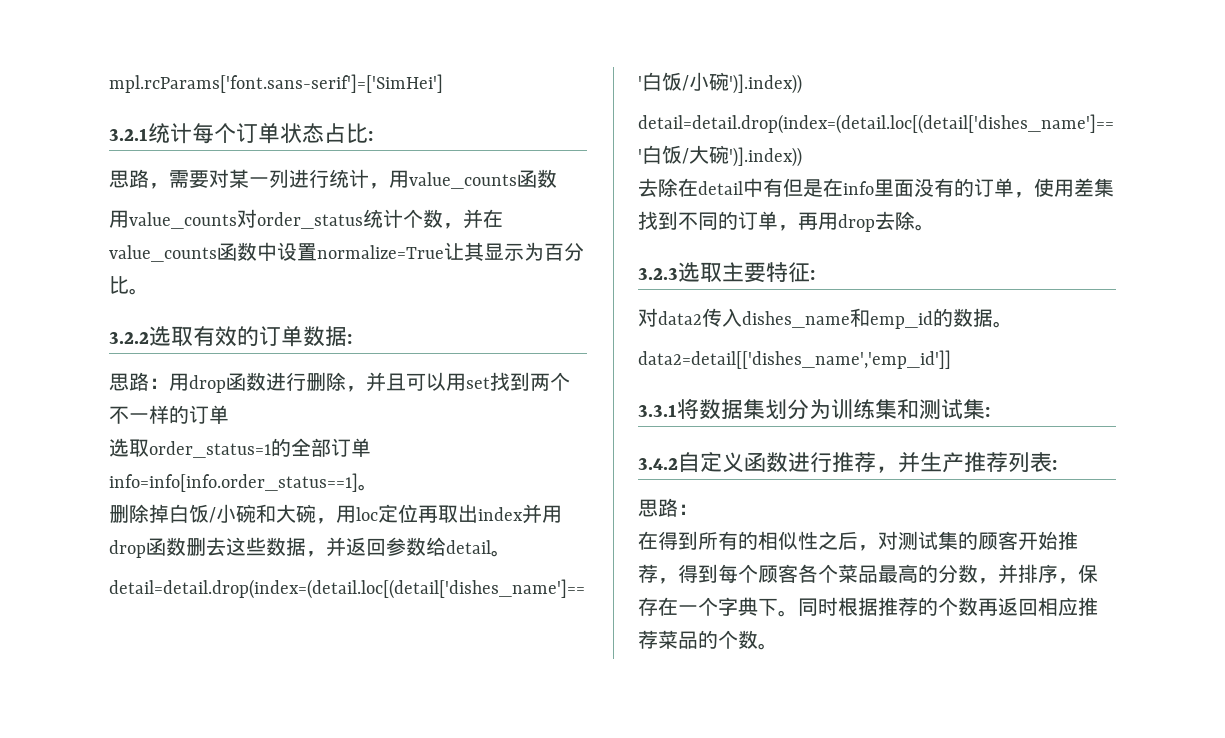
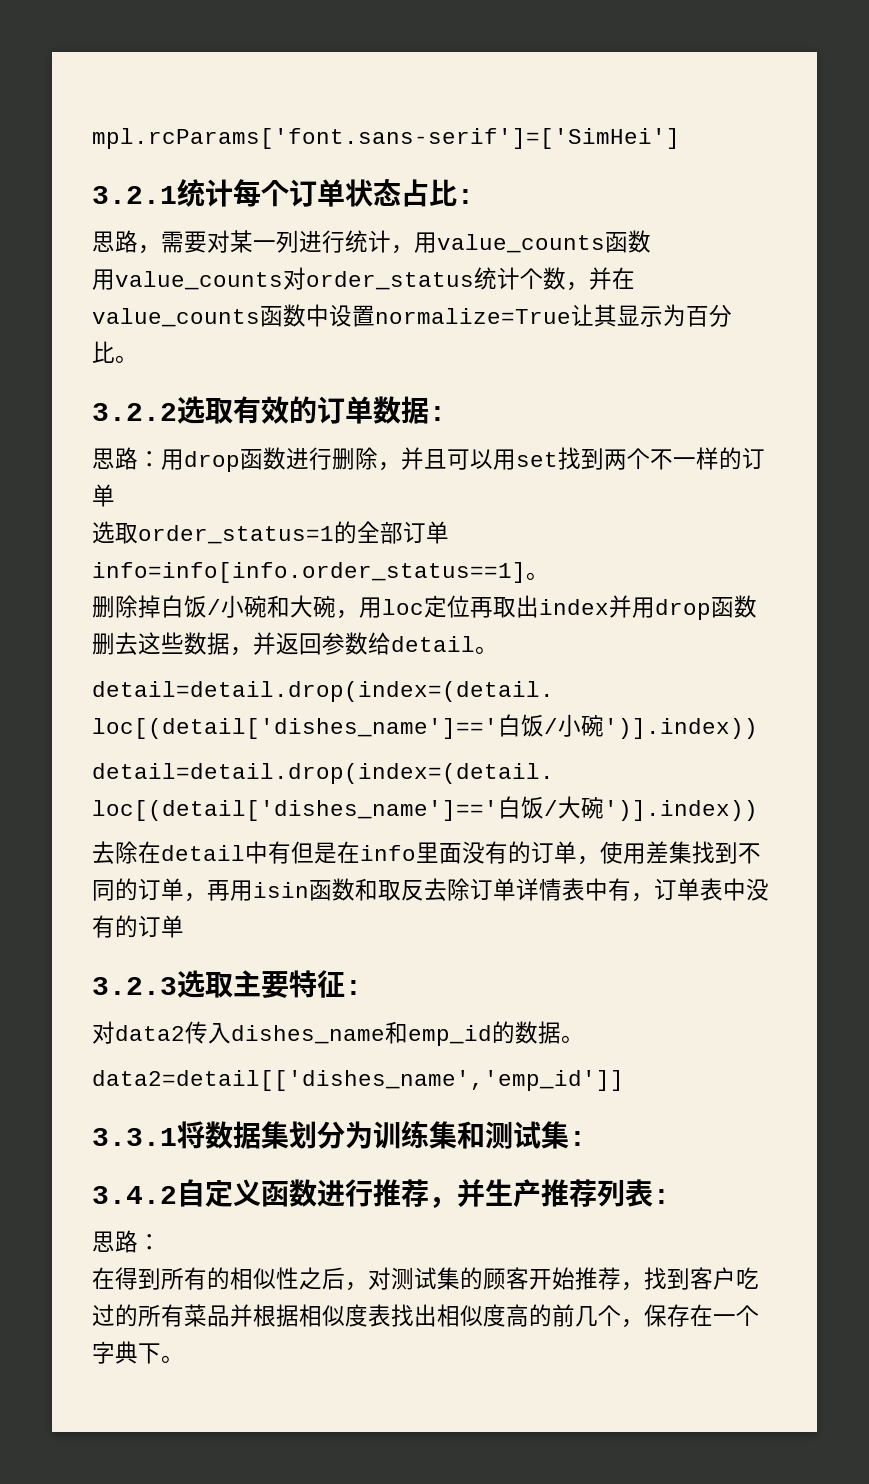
[838,211,935,232] drop去除。 -> [253,878,769,902] [92,915,184,938] isin函数和取反去除订单详情表中有，订单表中没有的订单
[678,564,1058,584] 得到每个顾客各个菜品最高的分数，并排序 -> [644,1267,759,1290] [92,1304,621,1327] 找到客户吃过的所有菜品并根据相似度表找出相似度高的前几个
[798,597,1098,616] [638,630,778,650] 同时根据推荐的个数再返回相应推荐菜品的个数。 -> (184, 1359) none

